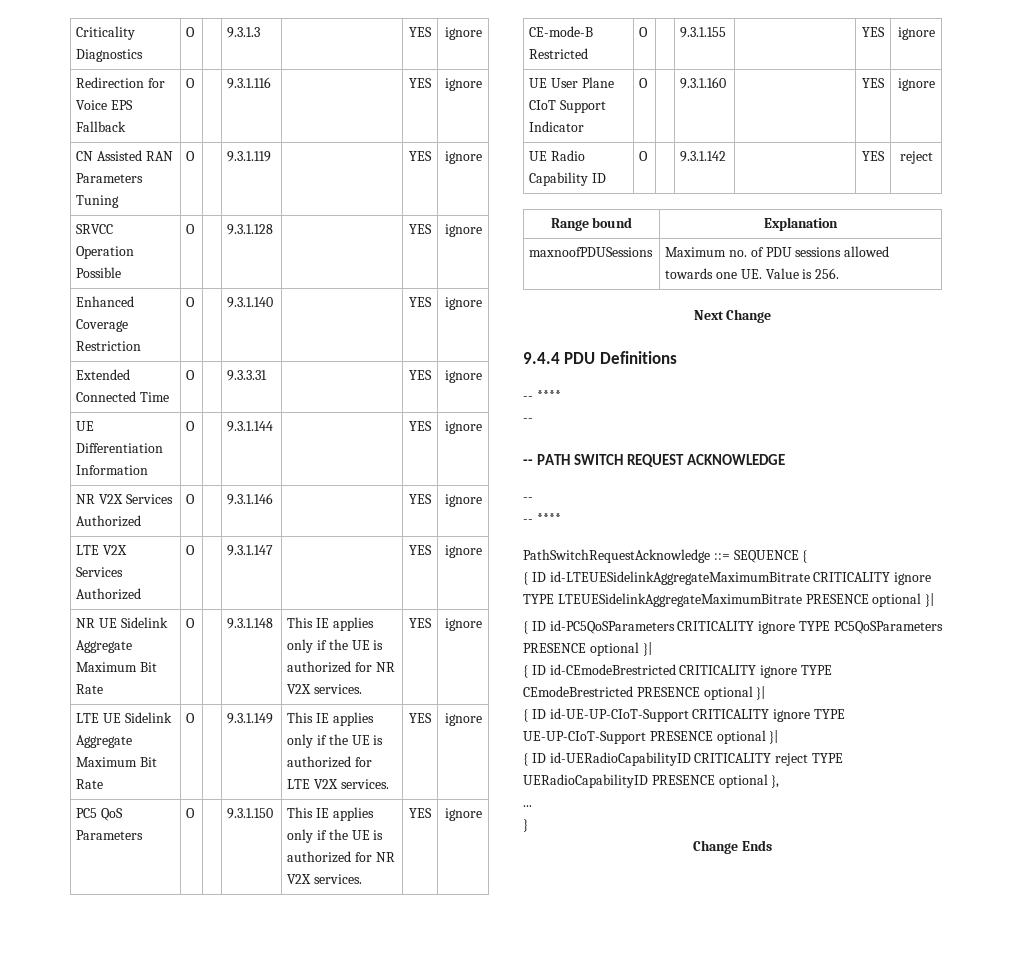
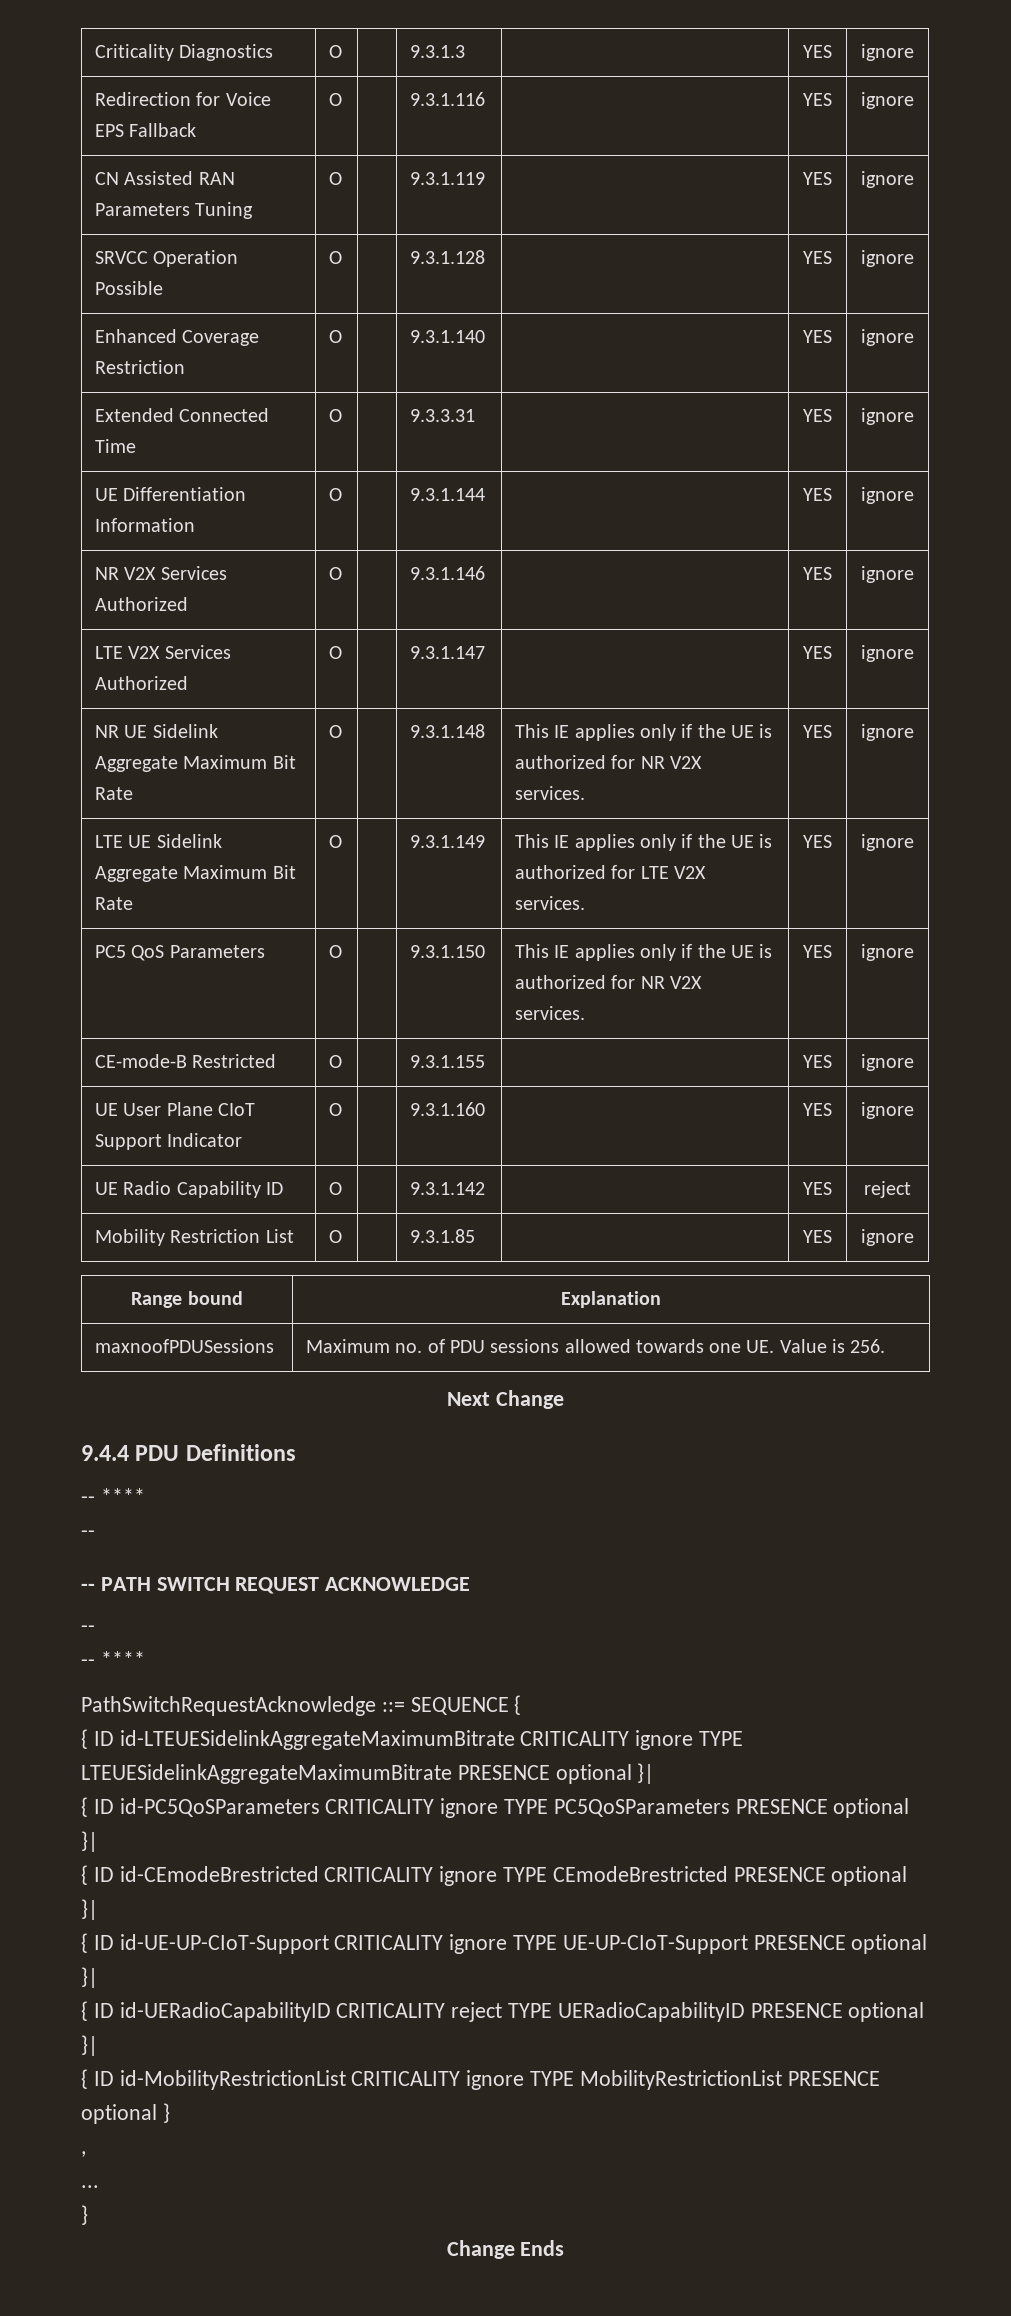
(933, 157) none -> [95,1229,294,1246] [329,1230,343,1243] [410,1229,476,1243] [803,1230,832,1243] [861,1229,914,1246] // Mobility Restriction List | O | | 9.3.1.85 | | YES | ignore
[771,775,780,788] }, -> [81,2035,98,2056] [81,2069,880,2090] [81,2103,170,2124] [81,2151,86,2157] }| // { ID id-MobilityRestrictionList CRITICALITY ignore TYPE MobilityRestrictionList PRESENCE optional } // ,

